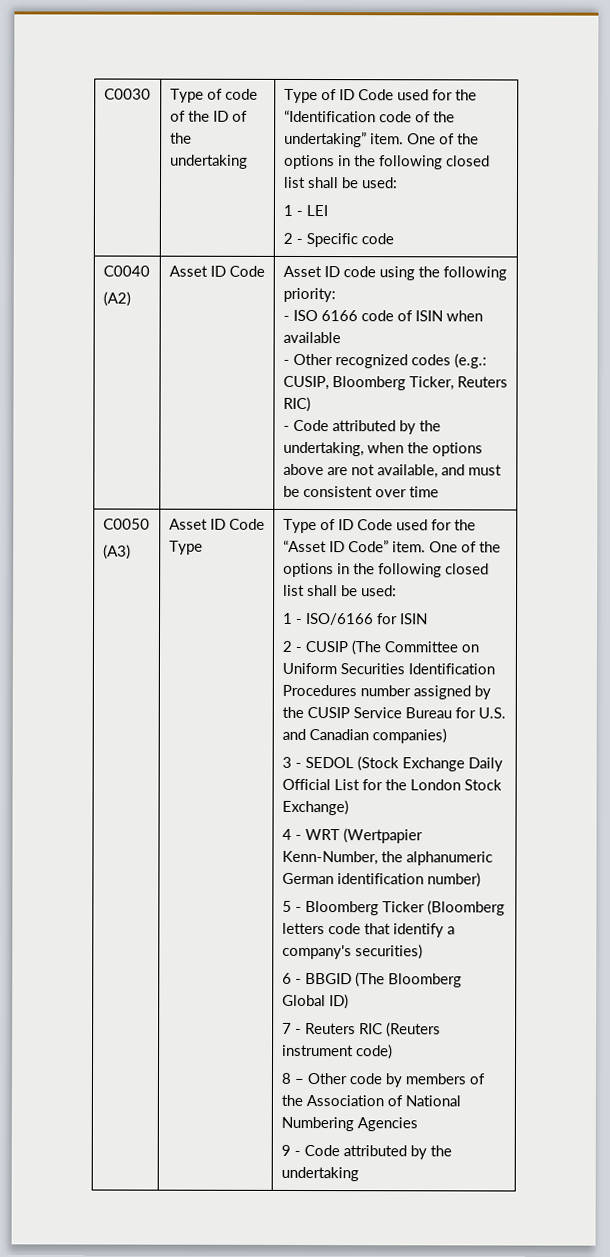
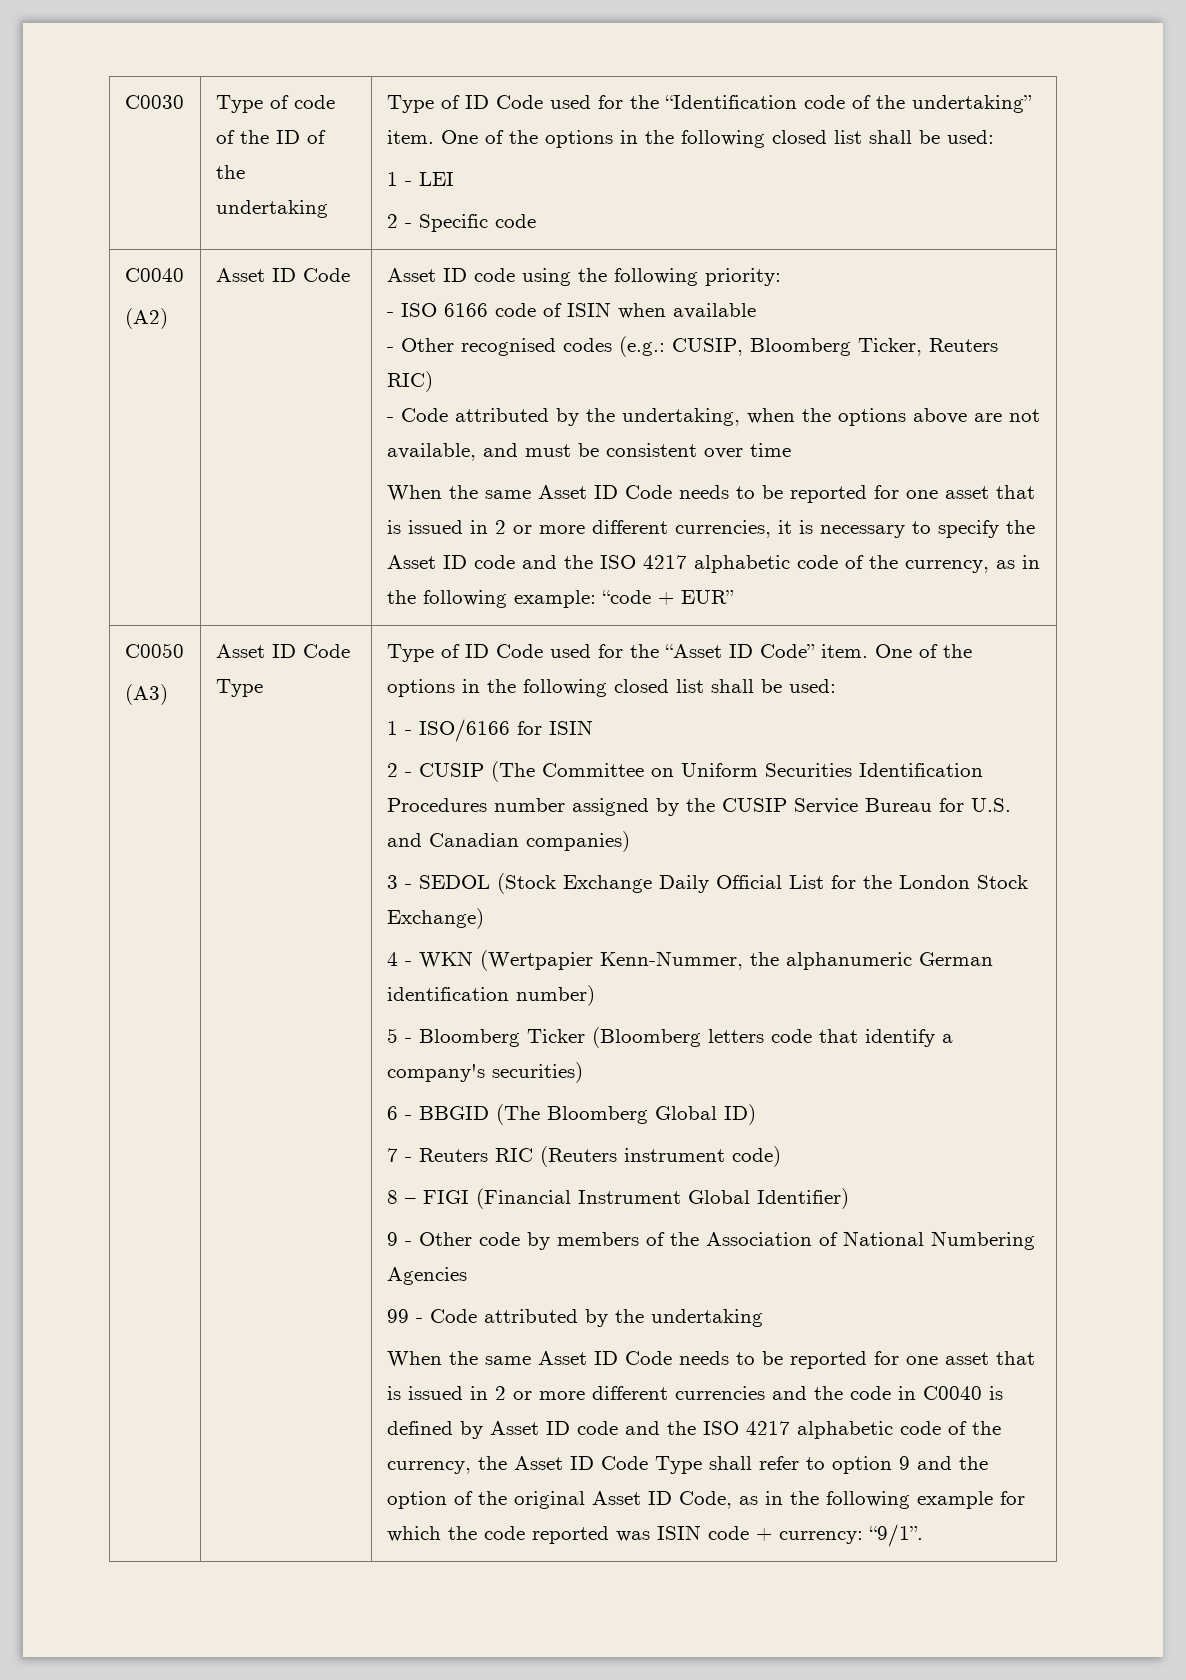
[334,354,408,369] recognized -> [460,338,556,356] recognised
(439, 492) none -> [386,485,1035,503] [386,520,1035,538] [386,555,1040,573] [386,590,734,608] // When the same Asset ID Code needs to be reported for one asset that is issued in 2 or more different currencies, it is necessary to specify the Asset ID code and the ISO 4217 alphabetic code of the currency, as in the following example: “code + EUR”
[304,828,423,844] [281,850,378,866] WRT (Wertpapier Kenn-Number, -> [418,950,743,971] WKN (Wertpapier Kenn-Nummer,
(304, 1081) none -> [422,1188,849,1209] [386,1232,412,1246] FIGI (Financial Instrument Global Identifier) // 9 -
[280,1144,291,1156] 9 -> [386,1309,409,1323] 99
(359, 1174) none -> [386,1351,1035,1369] [386,1386,1003,1400] [386,1421,1001,1439] [386,1456,988,1474] [386,1491,1025,1509] [386,1524,923,1547] // When the same Asset ID Code needs to be reported for one asset that is issued in 2 or more different currencies and the code in C0040 is defined by Asset ID code and the ISO 4217 alphabetic code of the currency, the Asset ID Code Type shall refer to option 9 and the option of the original Asset ID Code, as in the following example for which the code reported was ISIN code + currency: “9/1”.

